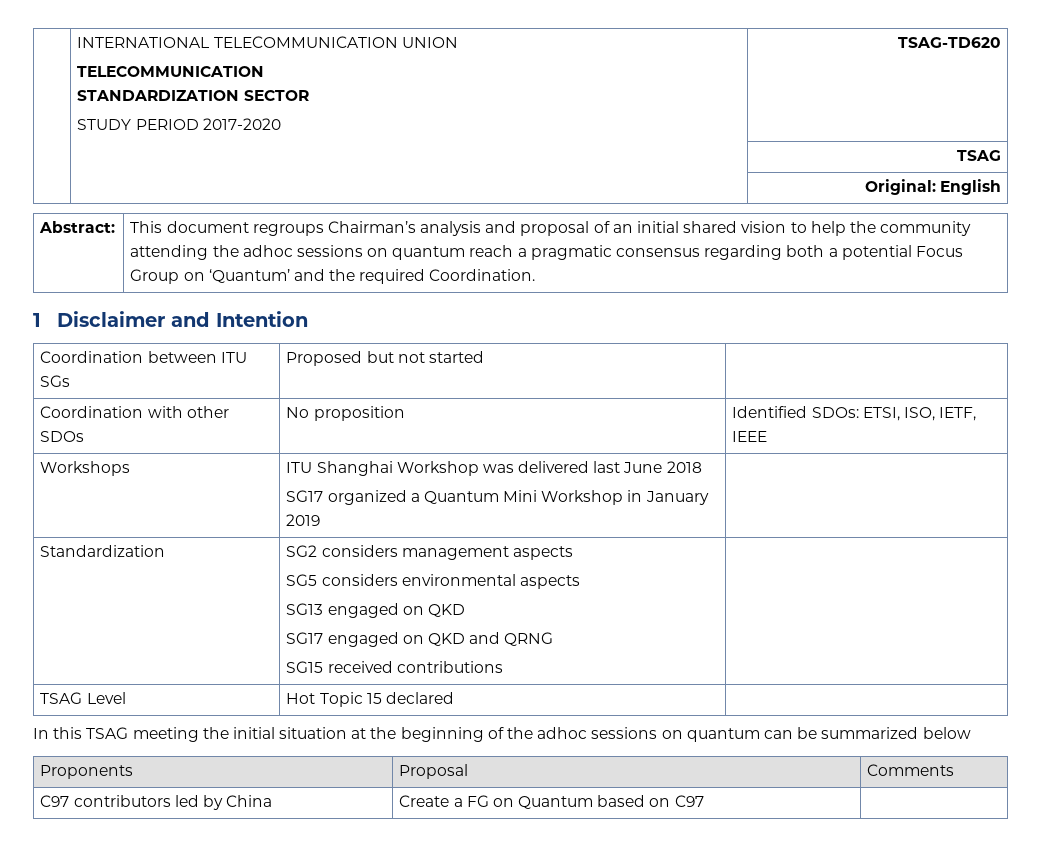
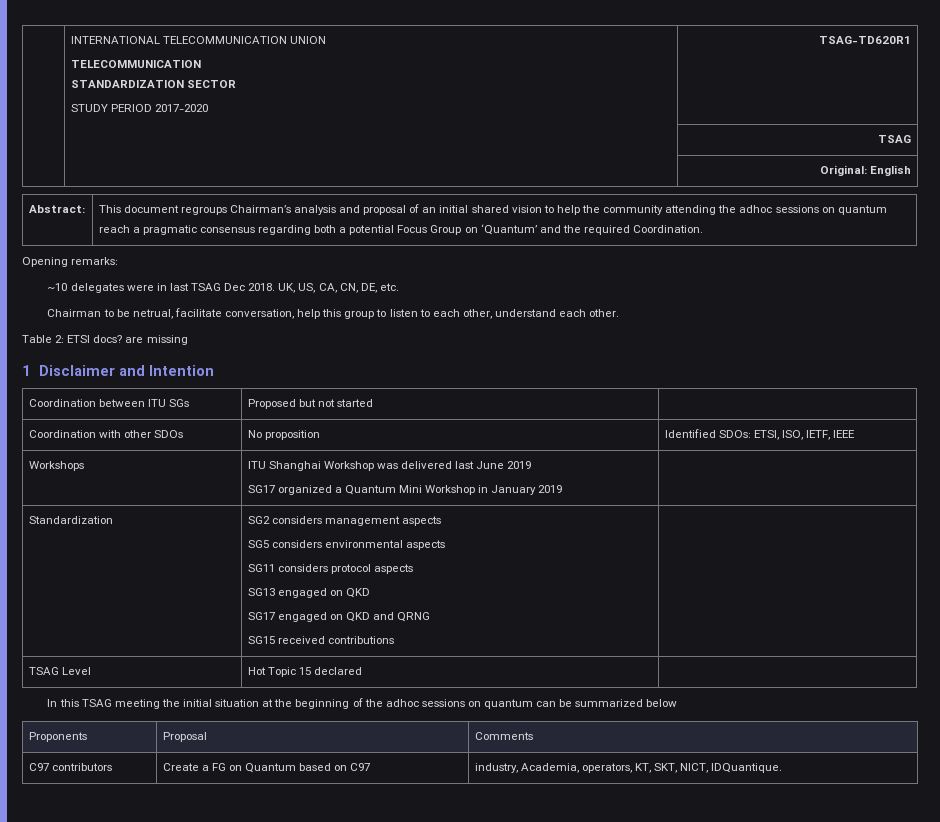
[897,37,1001,48] TSAG-TD620 -> [819,36,912,44] TSAG-TD620R1
(536, 275) none -> [22,257,119,267] [47,283,399,293] [47,308,620,319] [22,335,188,345] // Opening remarks: // ~10 delegates were in last TSAG Dec 2018. UK, US, CA, CN, DE, etc. // Chairman to be netrual, facilitate conversation, help this group to listen to each other, understand each other. // Table 2: ETSI docs? are missing
[666,461,702,473] 2018 -> [507,461,532,469] 2019
(580, 582) none -> [247,564,413,574] // SG11 considers protocol aspects
[174,795,273,810] led by China -> (112, 767) none
(704, 801) none -> [474,763,783,773] industry, Academia, operators, KT, SKT, NICT, IDQuantique.

